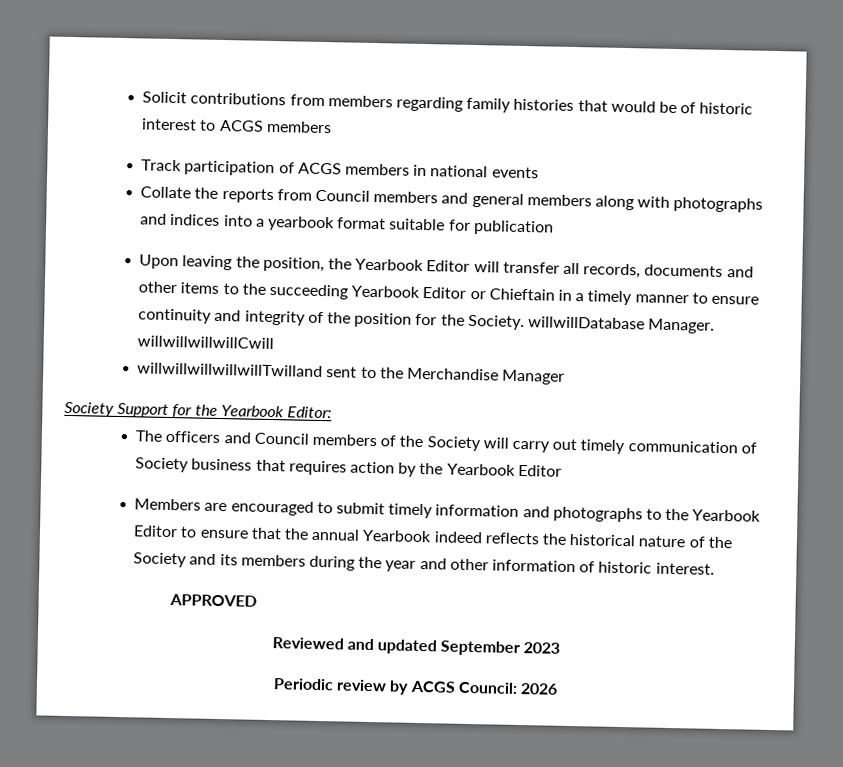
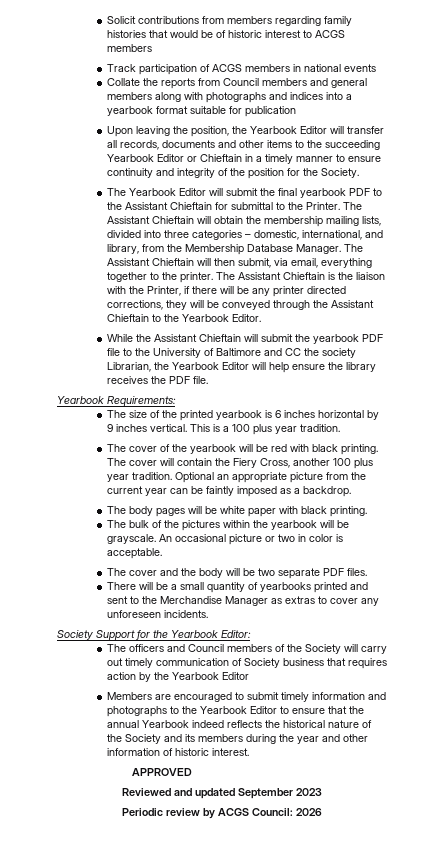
[527,316,716,334] [137,335,275,350] [137,362,324,378] willwillDatabase Manager. willwillwillwillCwill // willwillwillwillwillTwilland -> [106,188,382,198] [106,202,362,210] [106,216,381,227] [106,230,383,240] [106,244,363,255] [106,258,372,268] [106,272,385,283] [106,286,346,297] [106,300,374,310] [106,314,261,322] [106,334,383,344] [106,348,356,358] [106,362,376,373] [106,376,208,384] [57,396,176,407] [106,410,379,421] [106,424,340,435] [106,444,378,455] [106,458,373,469] [106,472,366,483] [106,486,351,497] [106,506,367,517] [106,520,349,531] [106,534,343,545] [106,548,162,559] [106,568,367,579] [106,582,368,593] // The Yearbook Editor will submit the final yearbook PDF to the Assistant Chieftain for submittal to the Printer. The Assistant Chieftain will obtain the membership mailing lists, divided into three categories – domestic, international, and library, from the Membership Database Manager. The Assistant Chieftain will then submit, via email, everything together to the printer. The Assistant Chieftain is the liaison with the Printer, if there will be any printer directed corrections, they will be conveyed through the Assistant Chieftain to the Yearbook Editor. // While the Assistant Chieftain will submit the yearbook PDF file to the University of Baltimore and CC the society Librarian, the Yearbook Editor will help ensure the library receives the PDF file. // Yearbook Requirements: // The size of the printed yearbook is 6 inches horizontal by 9 inches vertical. This is a 100 plus year tradition. // The cover of the yearbook will be red with black printing. The cover will contain the Fiery Cross, another 100 plus year tradition. Optional an appropriate picture from the current year can be faintly imposed as a backdrop. // The body pages will be white paper with black printing. // The bulk of the pictures within the yearbook will be grayscale. An occasional picture or two in color is acceptable. // The cover and the body will be two separate PDF files. // There will be a small quantity of yearbooks printed and
(566, 377) none -> [270,596,379,606] [106,610,208,618] as extras to cover any unforeseen incidents.

